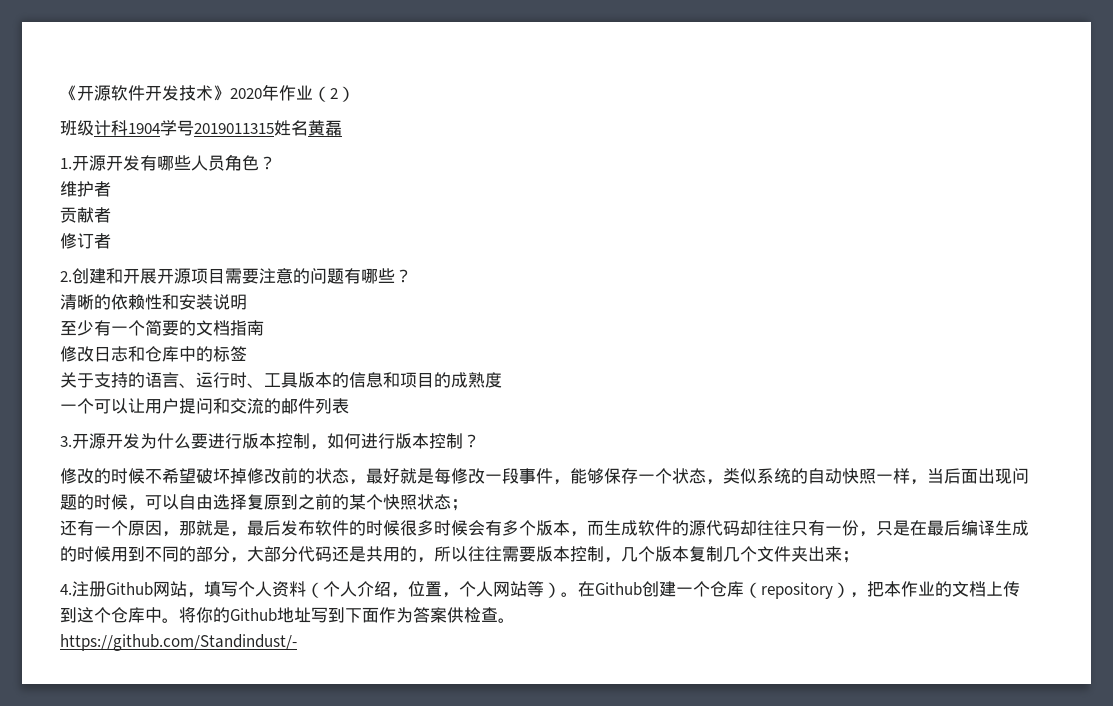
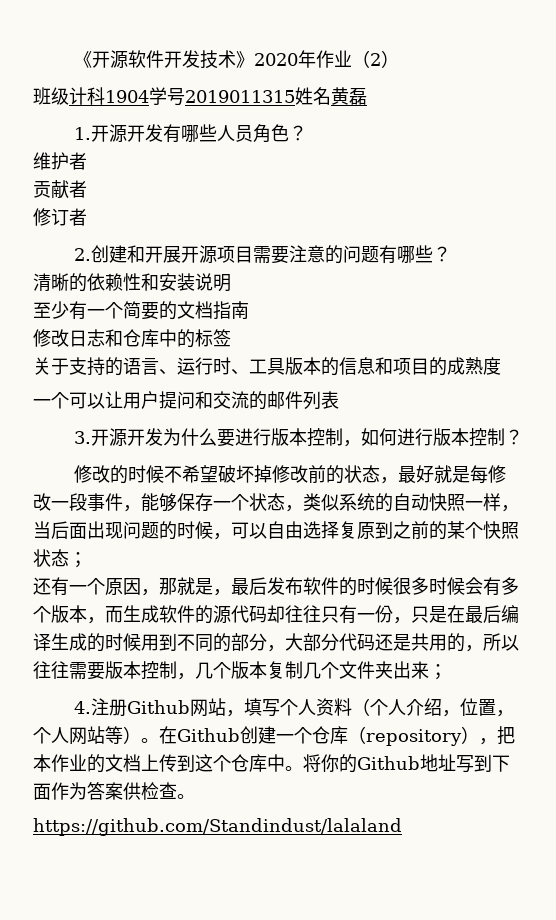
[60,634,297,651] https://github.com/Standindust/- -> [33,818,402,836] https://github.com/Standindust/lalaland

